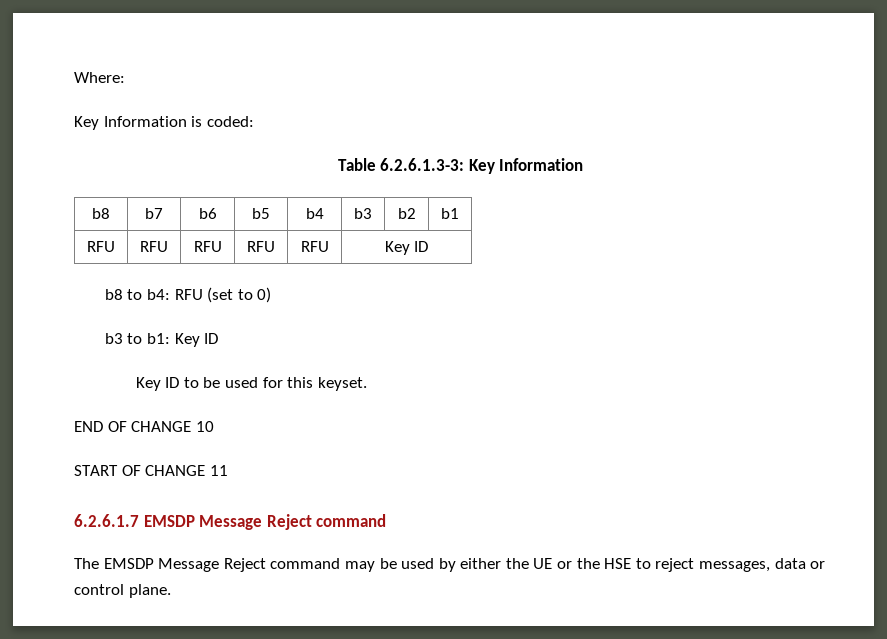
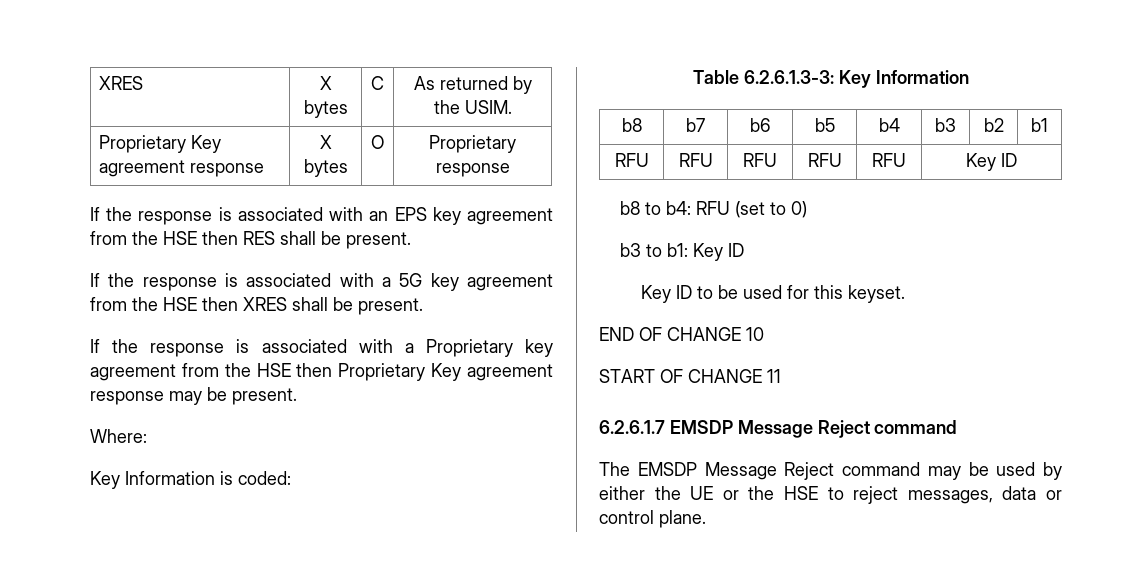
(74, 77) none -> [99,76,144,90] [319,76,332,90] [303,100,348,118] [371,76,384,90] [413,76,532,94] [433,100,512,114] [99,135,222,153] [99,160,265,177] [319,135,332,149] [303,159,348,177] [371,135,384,149] [429,135,516,153] [435,163,510,177] [90,207,553,225] [90,231,411,249] [90,273,553,291] [90,297,423,315] [90,339,553,357] [90,363,553,381] [90,387,297,405] XRES | X bytes | C | As returned by the USIM. // Proprietary Key agreement response | X bytes | O | Proprietary response // If the response is associated with an EPS key agreement from the HSE then RES shall be present. // If the response is associated with a 5G key agreement from the HSE then XRES shall be present. // If the response is associated with a Proprietary key agreement from the HSE then Proprietary Key agreement response may be present. //

